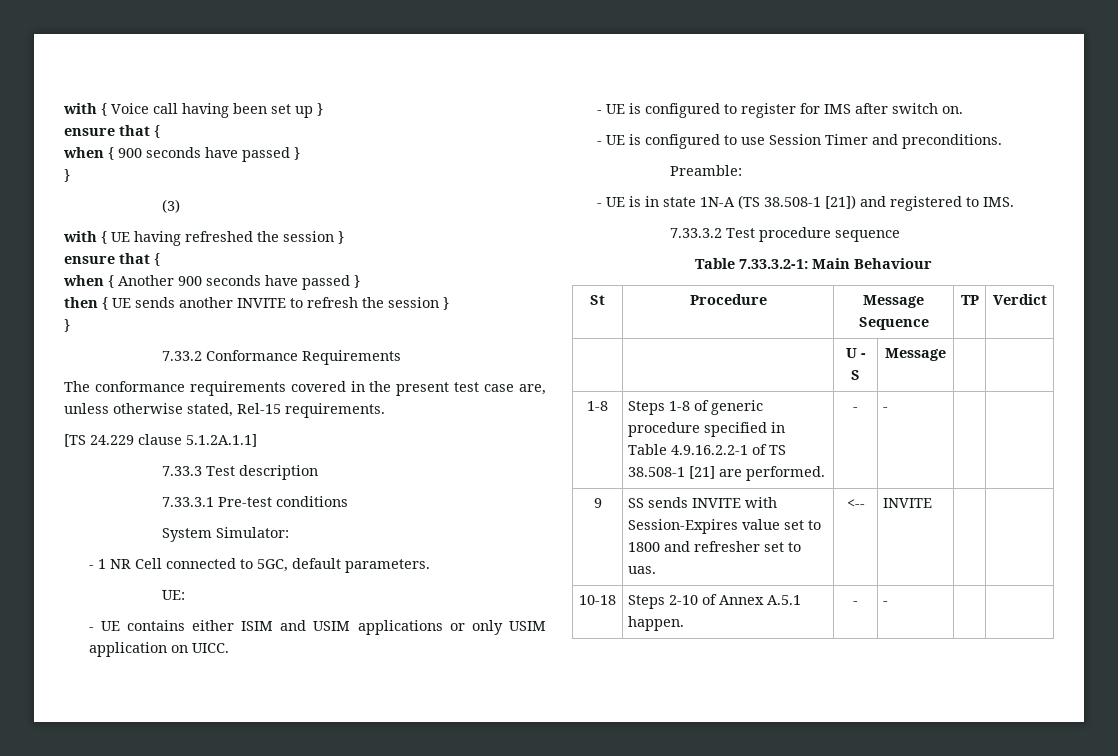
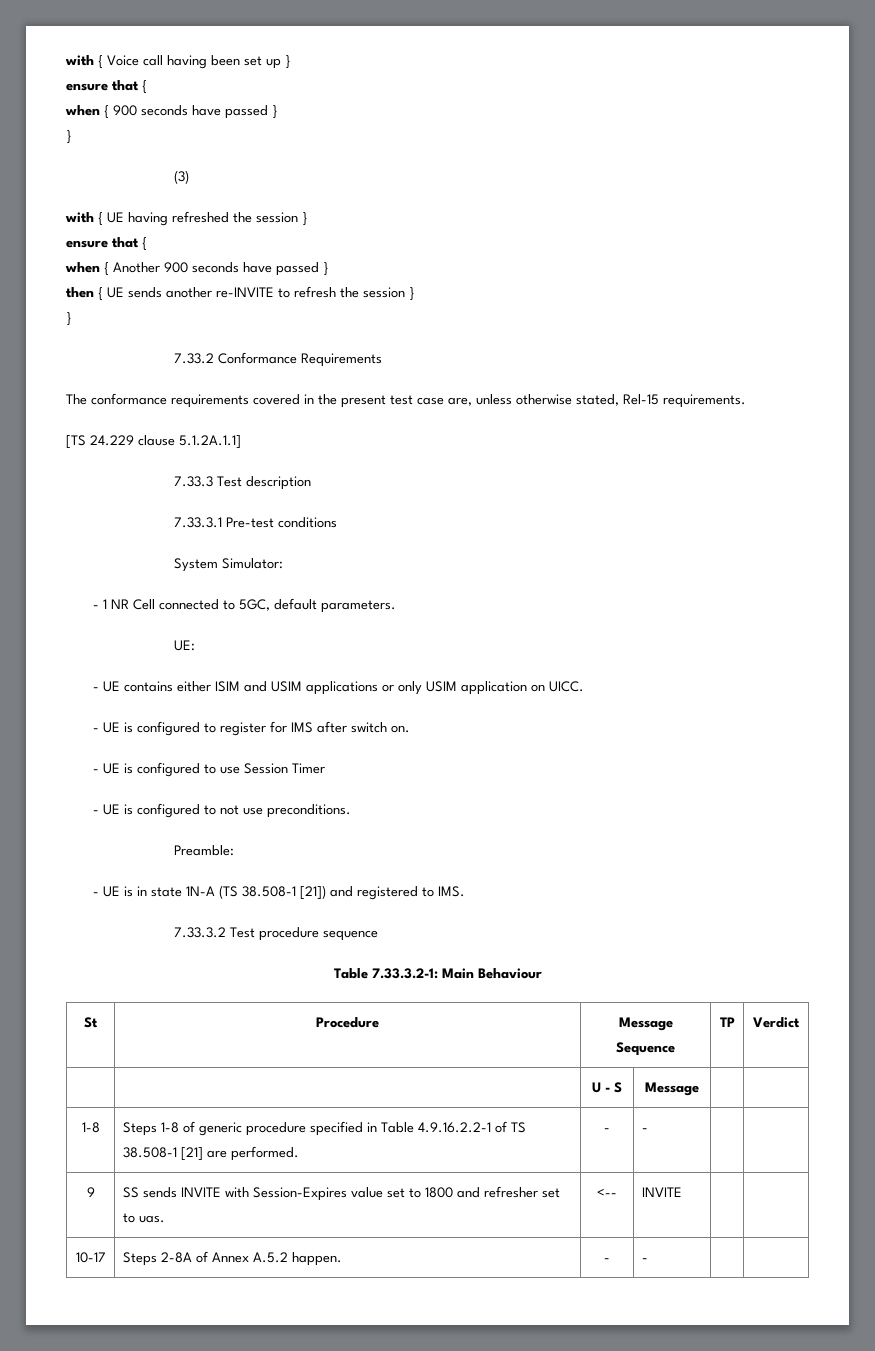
[237,298,286,308] INVITE -> [216,287,274,298] re-INVITE
[871,134,898,145] and -> [93,803,264,818] // - UE is configured to not use
[579,595,616,605] [628,595,699,609] 10-18 | Steps 2-10 -> [75,1252,106,1263] [122,1252,192,1266] 10-17 | Steps 2-8A
[767,595,802,605] A.5.1 -> [252,1252,288,1263] A.5.2

